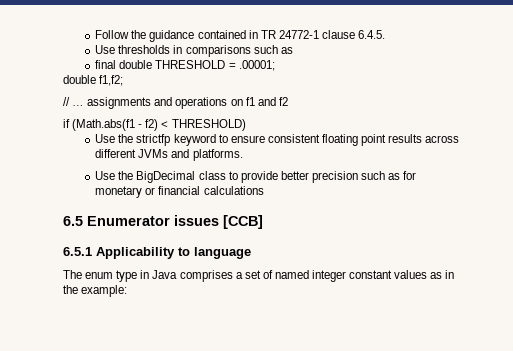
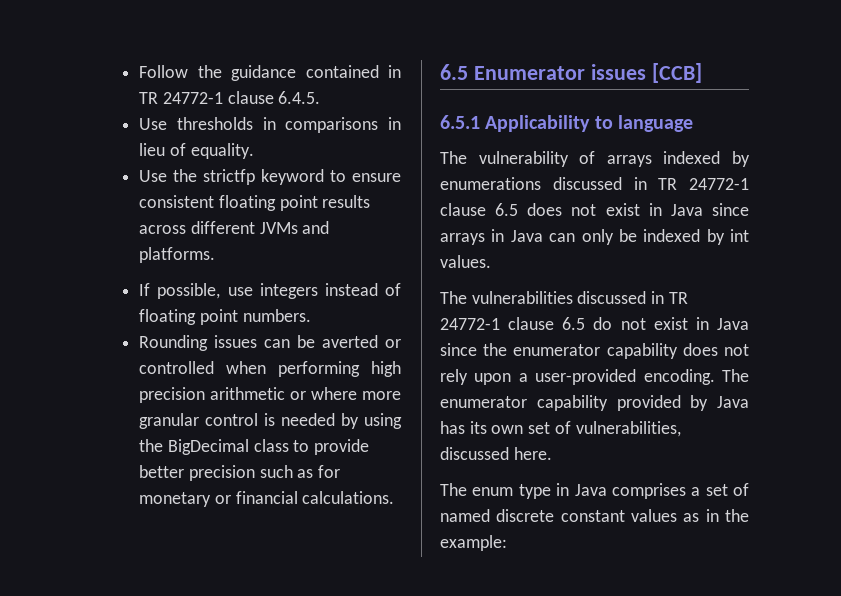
[253,45,293,54] [95,60,275,71] [63,75,124,86] [63,97,288,109] [63,119,246,131] such as // final double THRESHOLD = .00001; // double f1,f2; // // … assignments and operations on f1 and f2 // if (Math.abs(f1 - f2) < THRESHOLD) -> [388,117,402,130] [139,143,254,159] in lieu of equality.
[95,171,116,180] Use -> [139,283,402,299] [139,309,311,325] [139,335,402,351] [139,361,402,377] [139,387,402,403] [139,413,403,429] If possible, use integers instead of floating point numbers. // Rounding issues can be averted or controlled when performing high precision arithmetic or where more granular control is needed by using
[203,186,264,195] calculations -> [302,491,395,504] calculations.
(251, 253) none -> [440,151,750,167] [440,177,749,190] [440,203,749,216] [440,229,749,245] [440,255,491,268] [440,291,688,304] [440,317,749,330] [440,343,749,359] [440,369,749,385] [440,395,749,411] [440,421,681,437] [440,447,552,460] // The vulnerability of arrays indexed by enumerations discussed in TR 24772-1 clause 6.5 does not exist in Java since arrays in Java can only be indexed by int values. // The vulnerabilities discussed in TR 24772-1 clause 6.5 do not exist in Java since the enumerator capability does not rely upon a user-provided encoding. The enumerator capability provided by Java has its own set of vulnerabilities, discussed here.
[312,270,347,282] integer -> [496,509,555,522] discrete

